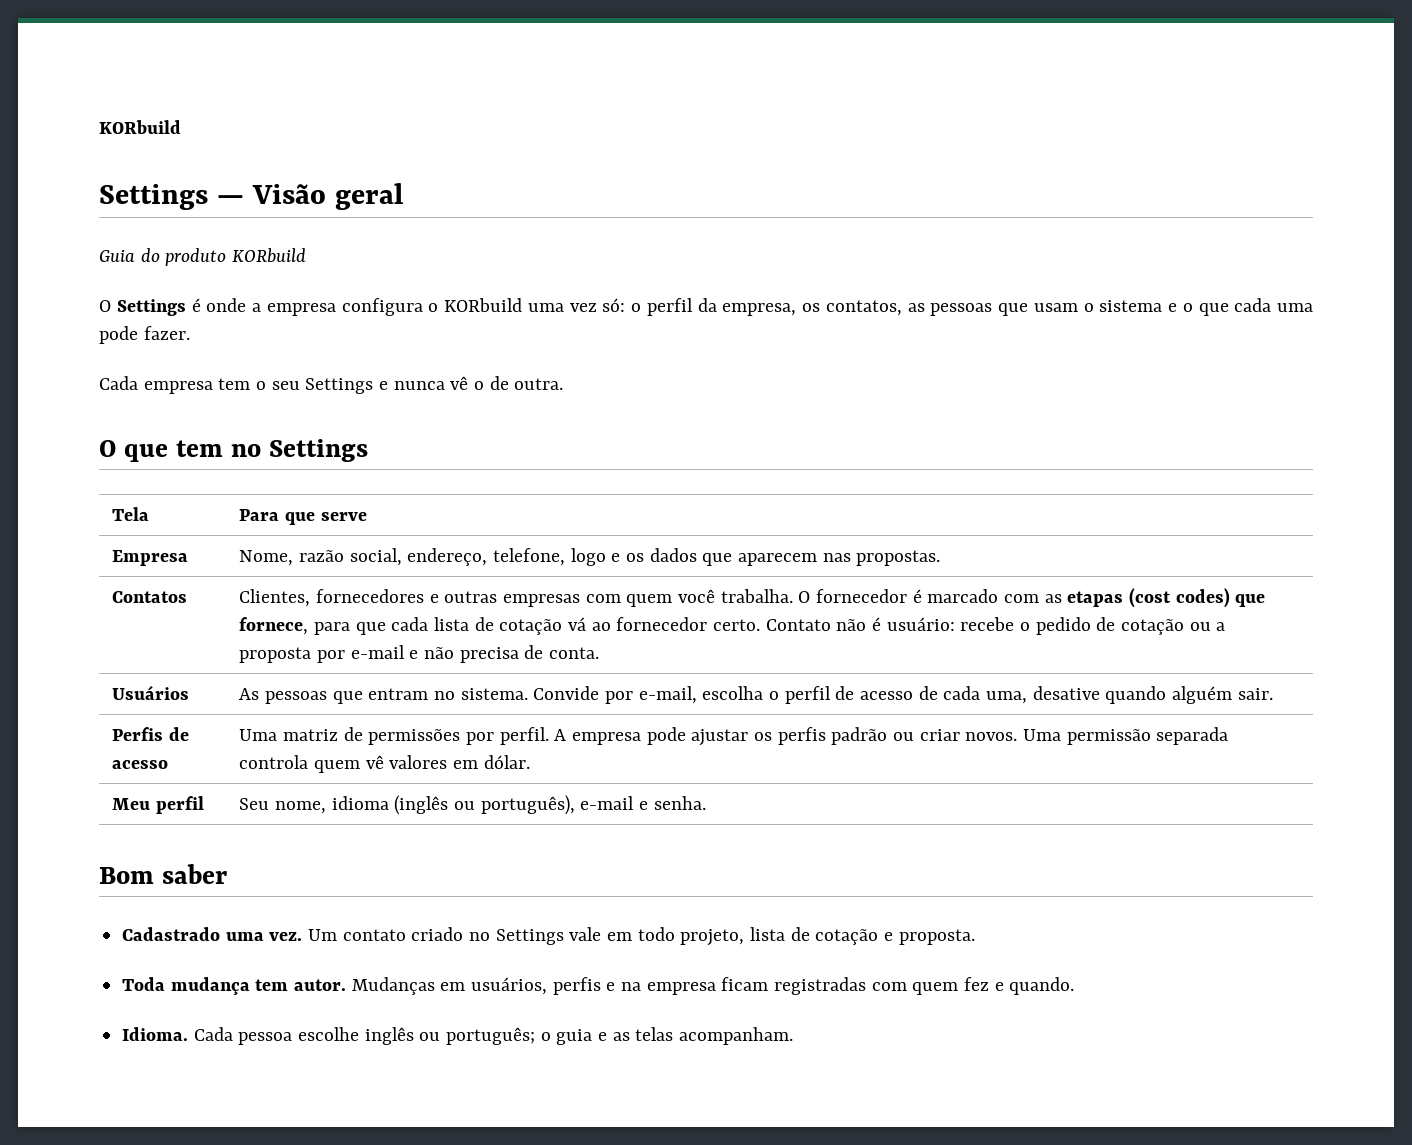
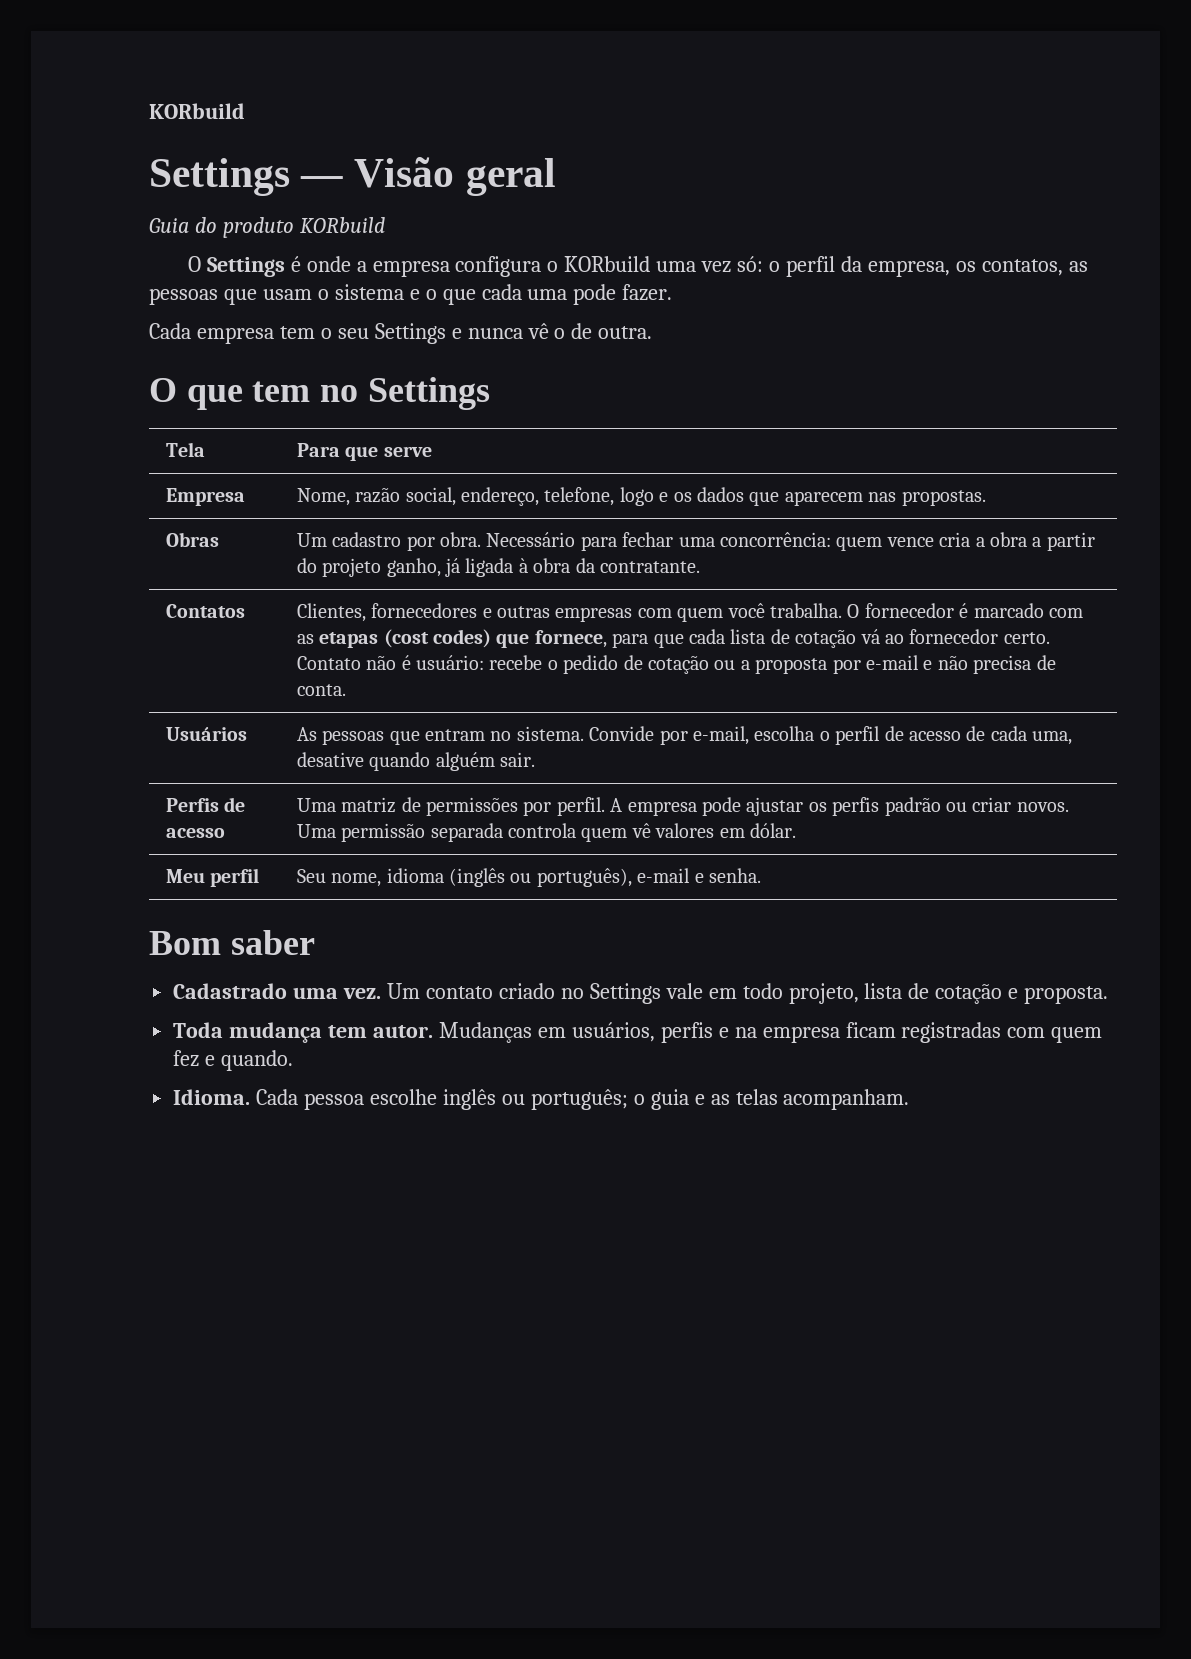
(941, 558) none -> [165,532,219,547] [296,532,1095,551] [296,558,700,577] // Obras | Um cadastro por obra. Necessário para fechar uma concorrência: quem vence cria a obra a partir do projeto ganho, já ligada à obra da contratante.

